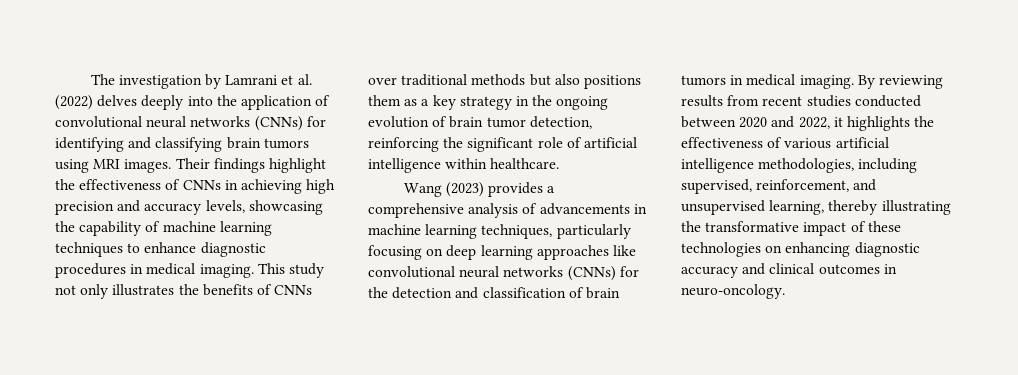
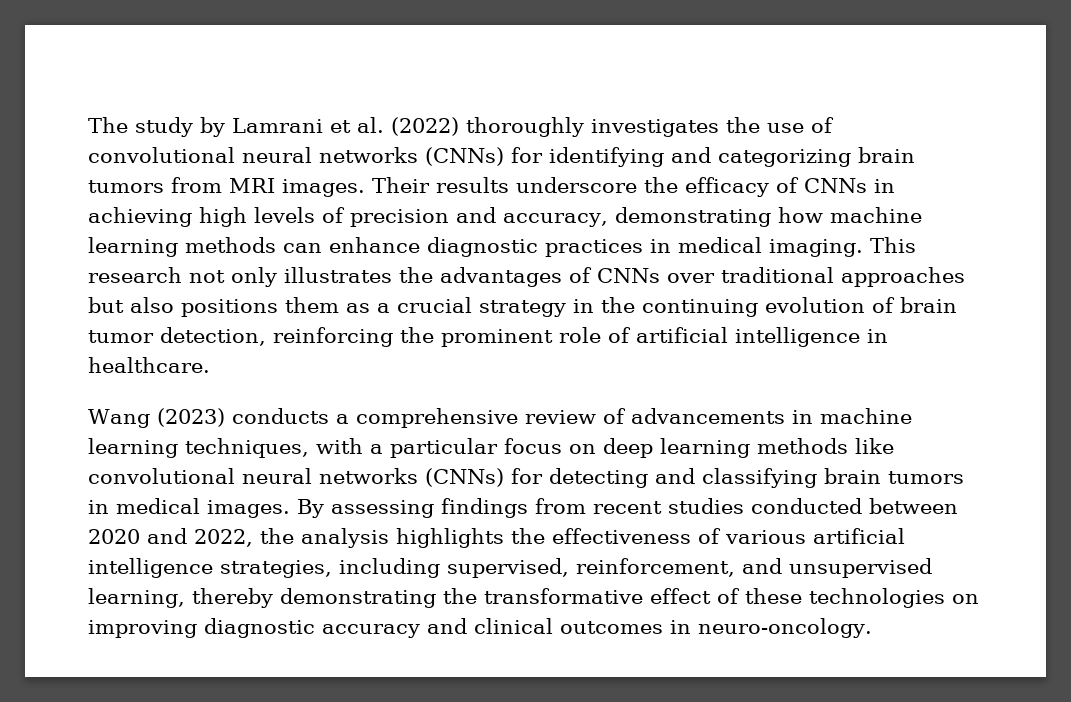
[118,75,202,89] investigation -> [135,117,193,137] study
[97,95,312,110] delves deeply into the application -> [466,117,804,137] thoroughly investigates the use
[155,137,309,152] [55,159,89,173] classifying brain tumors using -> [718,147,915,167] [88,177,222,193] categorizing brain tumors from
[213,158,326,173] [55,179,162,190] findings highlight the effectiveness -> [436,177,769,197] results underscore the efficacy
[55,200,323,215] [55,221,272,236] [55,242,141,257] precision and accuracy levels, showcasing the capability of machine learning techniques to -> [254,207,922,227] [88,237,322,257] levels of precision and accuracy, demonstrating how machine learning methods can
[55,263,126,278] procedures -> [545,239,643,257] practices
[288,263,324,278] study -> [88,267,182,283] research
[202,284,253,296] benefits -> [440,267,562,287] advantages
[471,74,526,86] methods -> [841,267,965,287] approaches
[432,95,456,110] key -> [397,297,472,313] crucial
[556,96,609,110] ongoing -> [642,299,758,317] continuing
[467,137,534,152] significant -> [441,329,553,347] prominent
[445,158,488,169] within -> [867,329,888,343] in
[488,182,544,197] provides -> [231,408,329,424] conducts
[468,203,519,218] analysis -> [524,410,596,424] review
[556,224,631,239] [368,245,422,260] particularly focusing -> [316,438,562,458] with a particular focus
[536,245,609,260] approaches -> [757,438,848,454] methods
[368,287,620,299] [681,74,943,89] [681,95,723,107] the detection and classification of brain tumors in medical imaging. By reviewing results -> [549,468,964,488] [88,498,528,518] detecting and classifying brain tumors in medical images. By assessing findings
[833,117,843,127] it -> [260,528,389,548] the analysis
[758,158,855,173] methodologies, -> [220,560,332,578] strategies,
[881,200,951,215] illustrating -> [280,588,436,608] demonstrating
[803,222,847,236] impact -> [650,588,711,604] effect
[785,242,851,257] enhancing -> [88,620,197,638] improving

